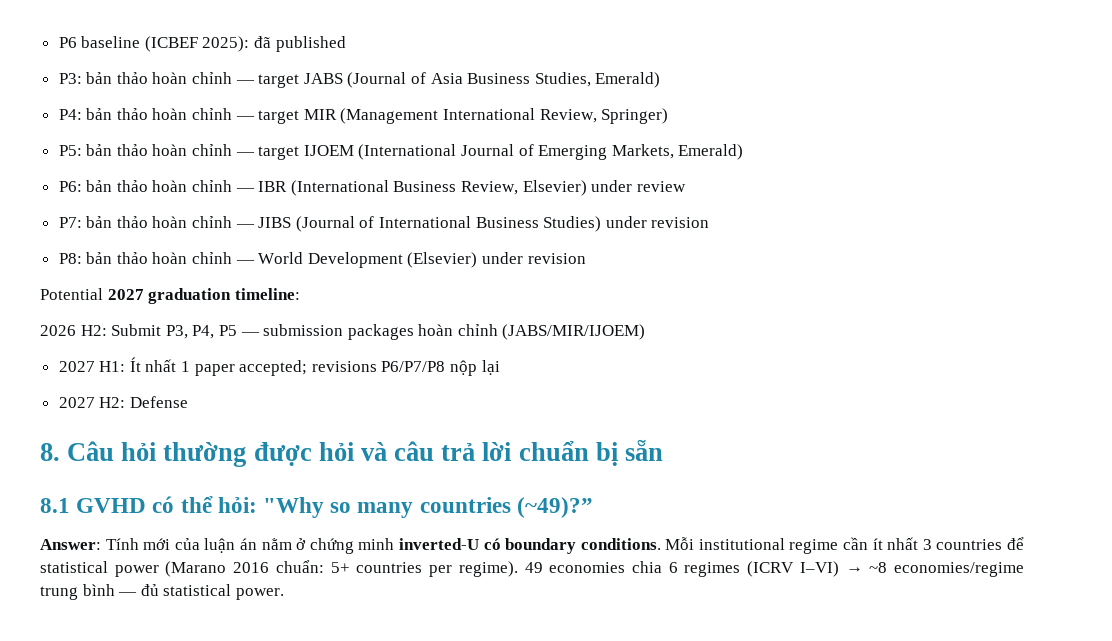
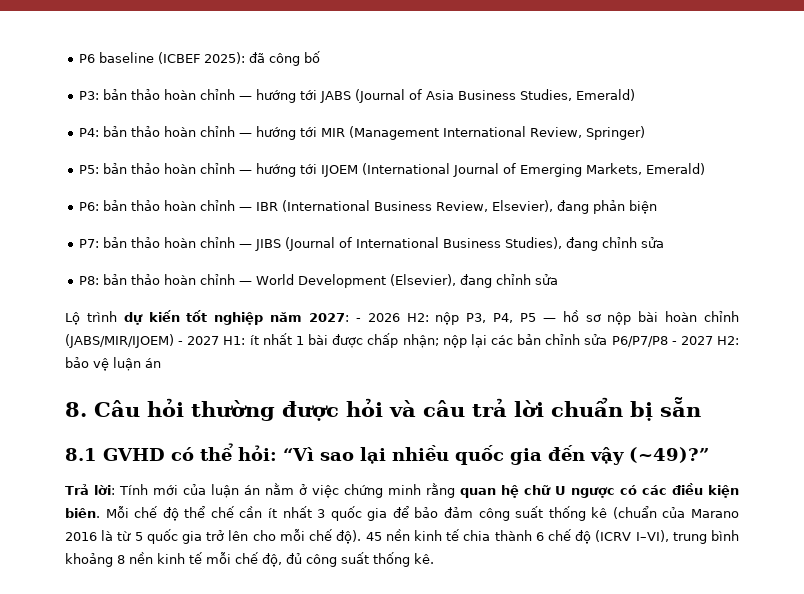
[275,36,346,52] published -> [269,51,321,66] công bố
[258,74,300,88] target -> [256,89,318,103] hướng tới
[258,110,300,124] target -> [256,126,318,140] hướng tới
[258,146,300,160] target -> [256,163,318,177] hướng tới
[522,180,686,196] Elsevier) under review -> [492,200,658,214] Elsevier), đang phản biện
[543,216,710,232] Studies) under revision -> [505,237,665,251] Studies), đang chỉnh sửa
[407,252,586,268] [40,288,300,304] (Elsevier) under revision // Potential 2027 graduation timeline: // -> [390,274,559,288] [65,310,361,325] (Elsevier), đang chỉnh sửa // Lộ trình dự kiến tốt nghiệp năm 2027: -
[111,324,162,336] Submit -> [435,312,460,325] nộp
[263,324,414,340] submission packages -> [562,310,659,325] hồ sơ nộp bài
(646, 332) // -> [178,341,184,345] -
[129,357,141,372] Ít -> [249,335,259,345] ít
[194,360,500,376] [58,396,188,408] paper accepted; revisions P6/P7/P8 nộp lại // 2027 H2: Defense -> [308,333,739,348] [65,357,161,371] bài được chấp nhận; nộp lại các bản chỉnh sửa P6/P7/P8 - 2027 H2: bảo vệ luận án
[263,497,511,518] "Why so many countries -> [283,445,624,465] “Vì sao lại nhiều quốc gia đến vậy
[40,539,101,550] Answer: -> [65,484,115,495] Trả lời:
(307, 544) none -> [311,485,339,498] việc
[398,537,1025,554] [40,560,1024,577] [40,584,284,600] inverted-U có boundary conditions. Mỗi institutional regime cần ít nhất 3 countries để statistical power (Marano 2016 chuẩn: 5+ countries per regime). 49 economies chia 6 regimes (ICRV I–VI) → ~8 economies/regime trung bình — đủ statistical power. -> [425,483,739,498] [65,506,739,521] [65,529,739,544] [65,552,434,567] rằng quan hệ chữ U ngược có các điều kiện biên. Mỗi chế độ thể chế cần ít nhất 3 quốc gia để bảo đảm công suất thống kê (chuẩn của Marano 2016 là từ 5 quốc gia trở lên cho mỗi chế độ). 45 nền kinh tế chia thành 6 chế độ (ICRV I–VI), trung bình khoảng 8 nền kinh tế mỗi chế độ, đủ công suất thống kê.

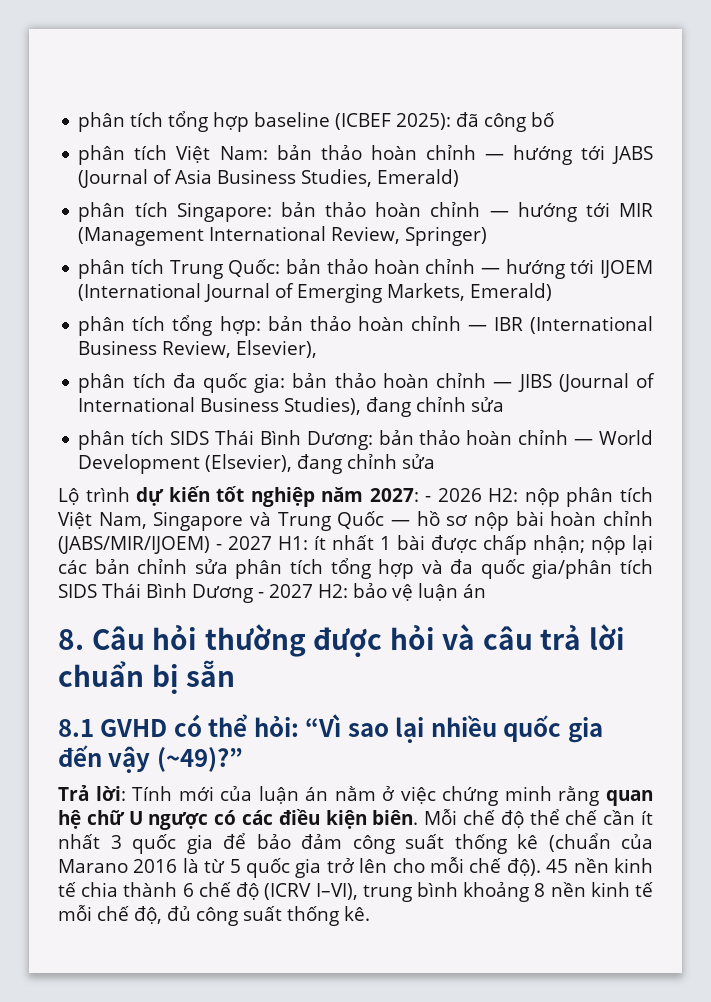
[79,54,96,63] P6 -> [78,111,250,132] phân tích tổng hợp
[79,91,100,100] P3: -> [78,145,268,165] phân tích Việt Nam:
[79,128,100,137] P4: -> [78,202,272,222] phân tích Singapore:
[79,165,100,174] P5: -> [78,259,281,279] phân tích Trung Quốc:
[79,202,100,211] P6: -> [78,315,261,336] phân tích tổng hợp:
[557,200,658,214] [79,239,100,248] đang phản biện // P7: -> [78,373,286,393] // phân tích đa quốc gia:
[79,276,100,285] P8: -> [78,430,373,450] phân tích SIDS Thái Bình Dương:
[466,313,536,323] P3, P4, P5 -> [566,487,654,507] [58,511,385,531] phân tích Việt Nam, Singapore và Trung Quốc
[611,336,668,347] P6/P7/P8 -> [235,558,653,579] [58,583,253,603] phân tích tổng hợp và đa quốc gia/phân tích SIDS Thái Bình Dương

